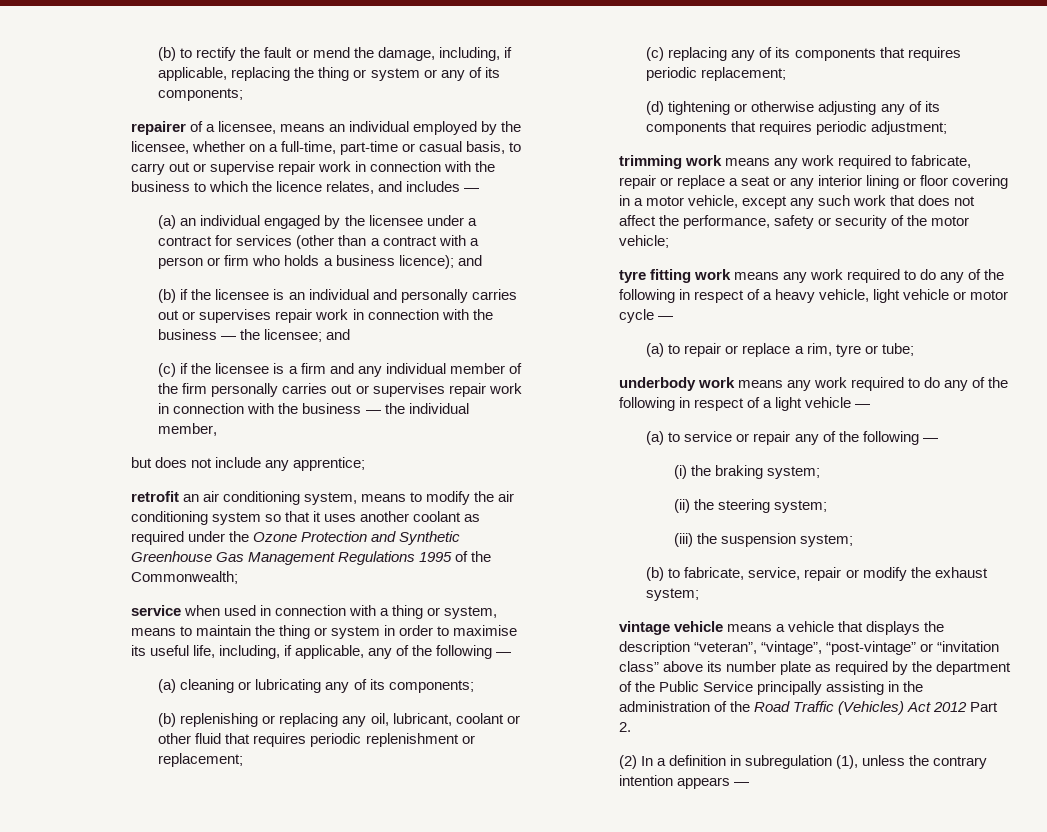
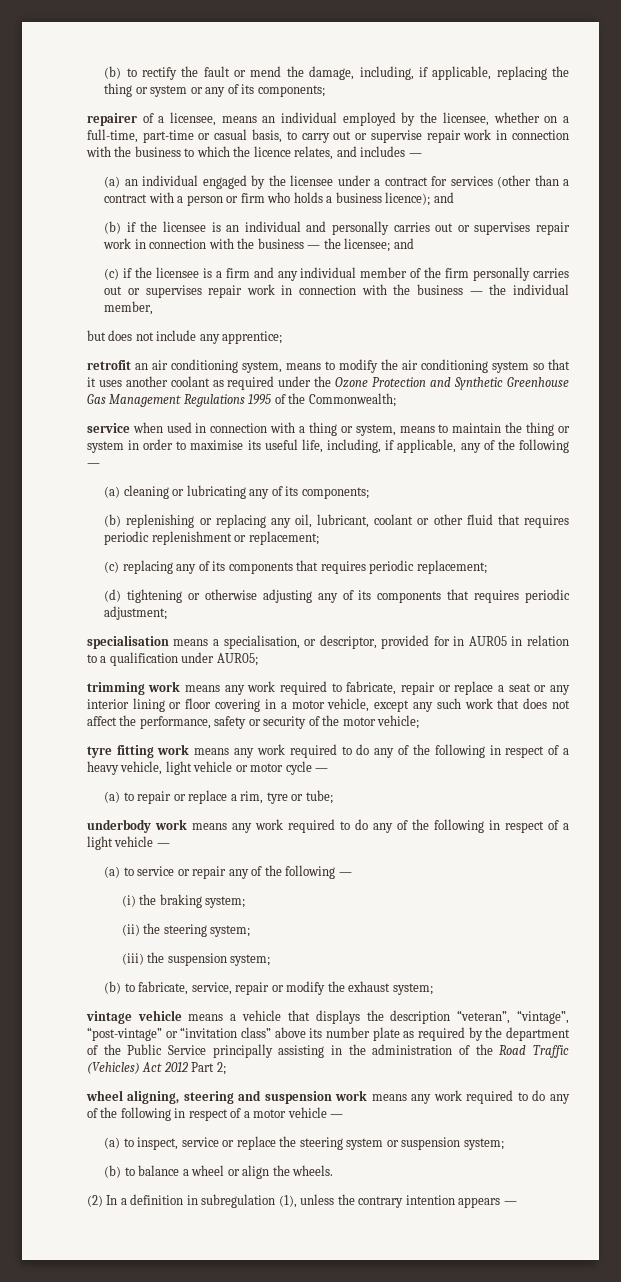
(948, 128) none -> [86,635,569,649] [86,652,258,666] // specialisation means a specialisation, or descriptor, provided for in AUR05 in relation to a qualification under AUR05;
[618,722,631,732] 2. -> [216,1062,226,1075] [85,1090,571,1104] [86,1107,344,1121] [104,1136,504,1150] [104,1165,334,1179] 2; // wheel aligning, steering and suspension work means any work required to do any of the following in respect of a motor vehicle — // (a) to inspect, service or replace the steering system or suspension system; // (b) to balance a wheel or align the wheels.

